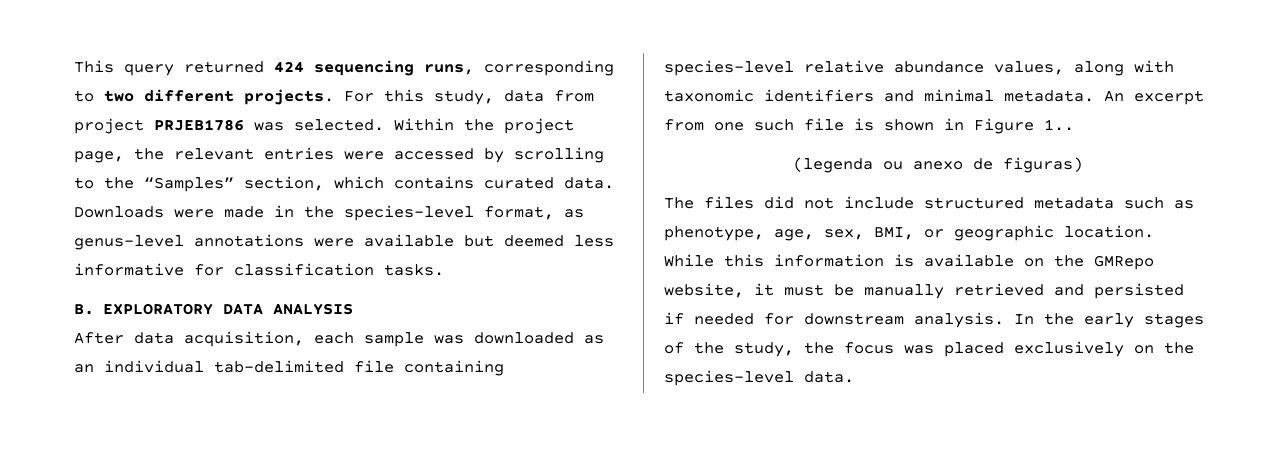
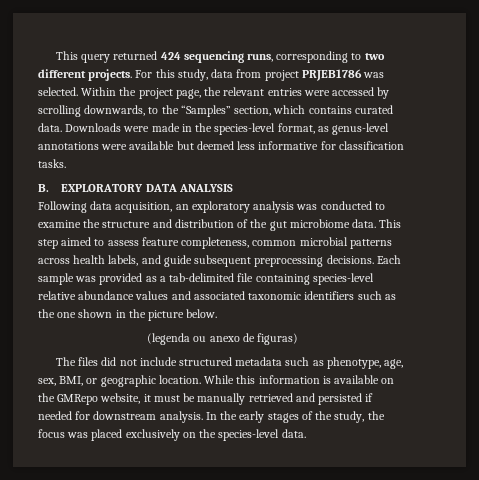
(604, 155) none -> [84,105,146,116] downwards,
[74,332,124,344] After -> [38,201,87,213] Following
[314,332,604,347] [74,360,204,373] each sample was downloaded as an individual -> [175,201,385,213] [38,219,402,231] [38,237,392,249] [38,255,401,267] [38,273,166,285] an exploratory analysis was conducted to examine the structure and distribution of the gut microbiome data. This step aimed to assess feature completeness, common microbial patterns across health labels, and guide subsequent preprocessing decisions. Each sample was provided as a
[994,60,1174,76] [664,89,1204,105] [664,118,1074,134] values, along with taxonomic identifiers and minimal metadata. An excerpt from one such file is shown in Figure 1.. -> [135,291,396,300] [38,309,218,321] values and associated taxonomic identifiers such as the one shown in the picture below.

